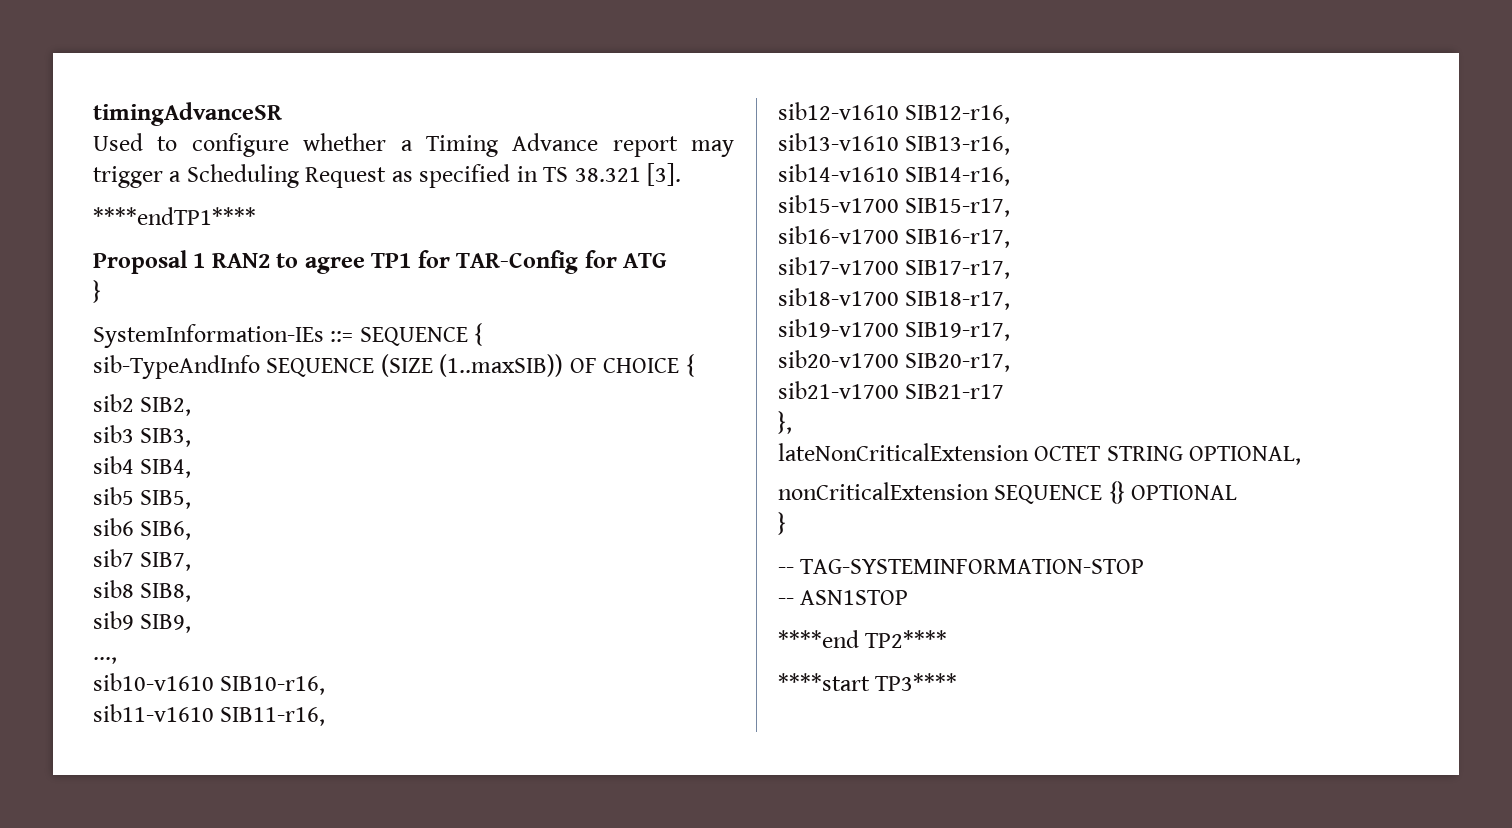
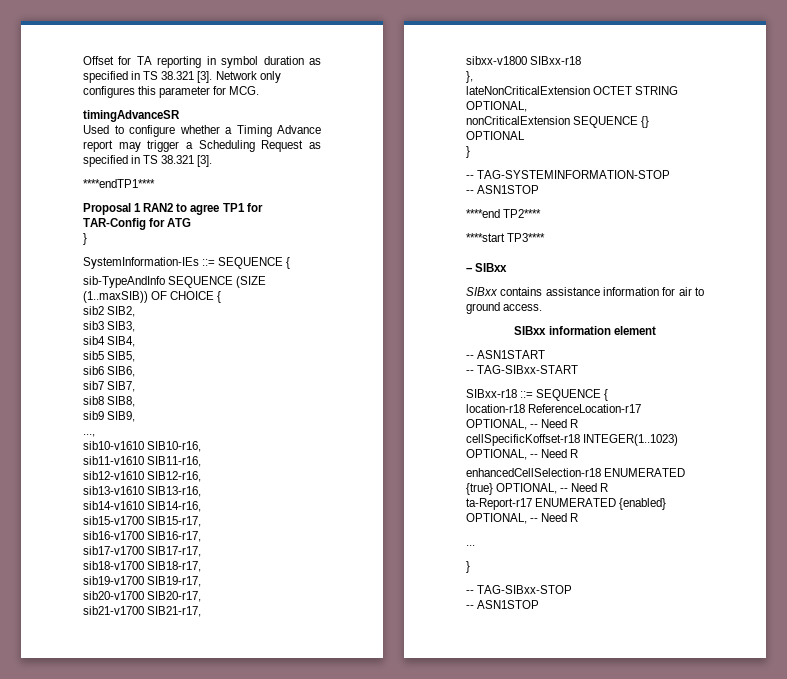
(93, 114) none -> [83,56,321,68] [83,71,281,83] [83,86,260,98] Offset for TA reporting in symbol duration as specified in TS 38.321 [3]. Network only configures this parameter for MCG. //
[905,384,1005,399] SIB21-r17 -> [147,606,202,617] [466,56,582,65] SIB21-r17, // sibxx-v1800 SIBxx-r18
(958, 682) none -> [466,263,508,272] [466,287,704,296] [466,302,543,314] [514,326,656,335] [466,350,546,359] [466,365,579,374] [466,389,609,401] [466,404,642,413] [466,419,579,430] [466,434,679,446] [466,449,579,460] [466,468,686,477] [466,483,609,495] [466,498,667,510] [466,513,579,524] [466,545,475,546] [466,561,470,573] [466,585,573,594] [466,600,540,609] // – SIBxx // SIBxx contains assistance information for air to ground access. // SIBxx information element // -- ASN1START // -- TAG-SIBxx-START // SIBxx-r18 ::= SEQUENCE { // location-r18 ReferenceLocation-r17 OPTIONAL, -- Need R // cellSpecificKoffset-r18 INTEGER(1..1023) OPTIONAL, -- Need R // enhancedCellSelection-r18 ENUMERATED {true} OPTIONAL, -- Need R // ta-Report-r17 ENUMERATED {enabled} OPTIONAL, -- Need R // ... // } // -- TAG-SIBxx-STOP // -- ASN1STOP

